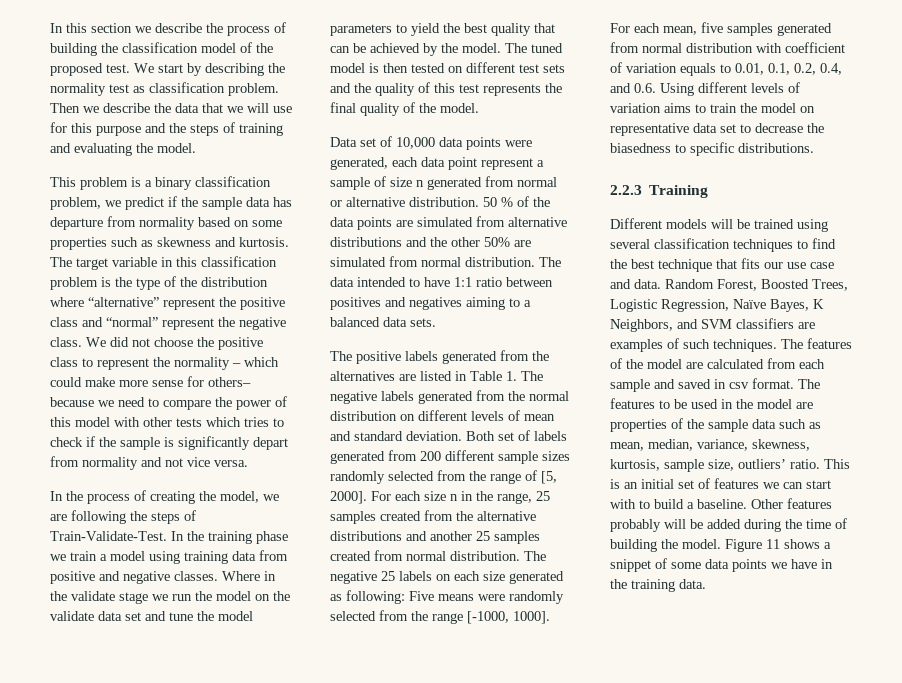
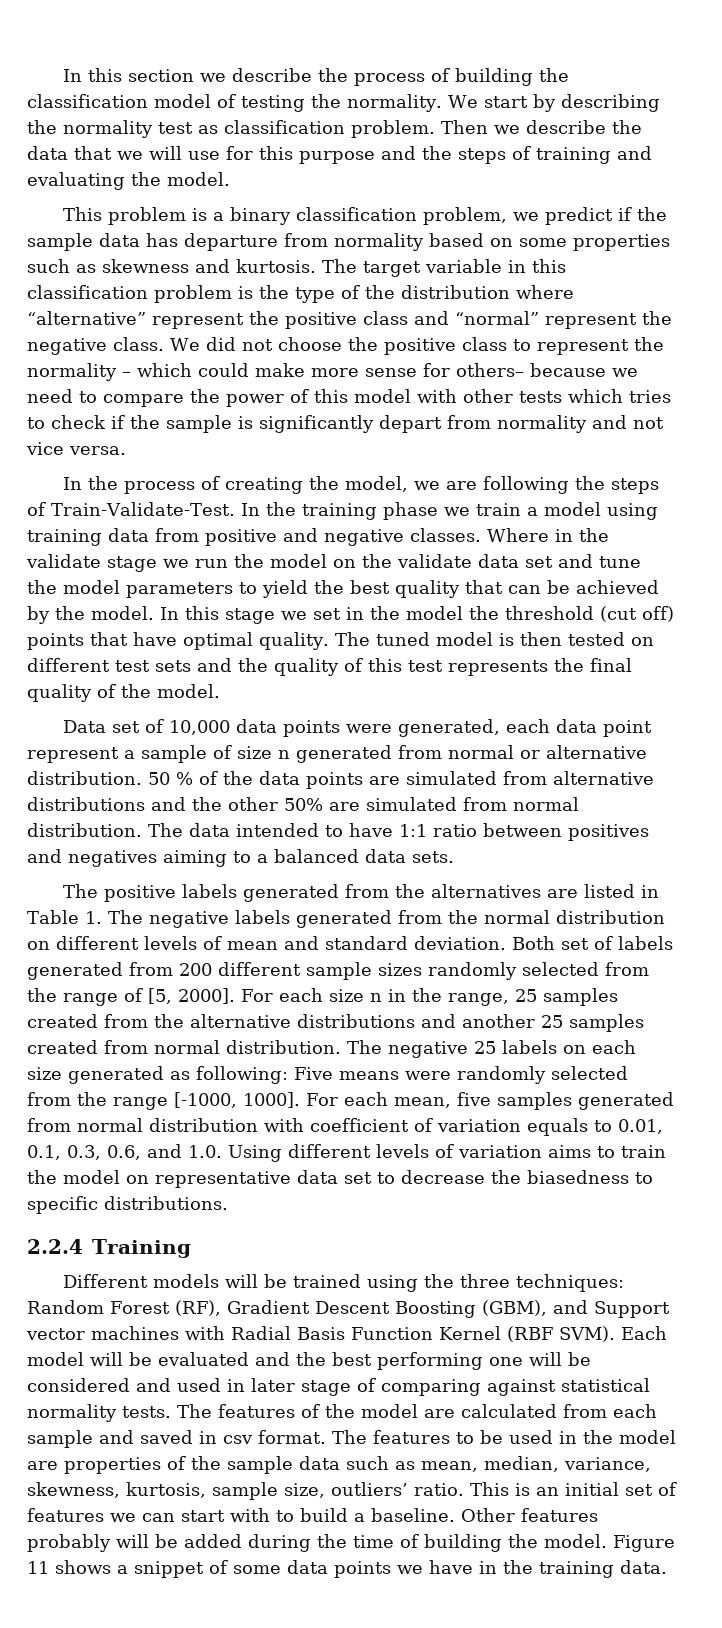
[256,43,273,53] [50,63,130,76] the proposed test. -> [241,94,442,112] testing the normality.
(501, 48) none -> [160,606,674,624] [27,632,329,650] In this stage we set in the model the threshold (cut off) points that have optimal quality.
[794,63,842,75] [610,83,656,93] 0.2, 0.4, and 0.6. -> [67,1144,222,1160] 0.3, 0.6, and 1.0.
[610,185,642,195] 2.2.3 -> [27,1239,83,1254] 2.2.4
[610,238,836,252] [610,258,834,272] [610,279,848,291] [610,299,824,312] [610,318,815,332] [610,338,777,352] several classification techniques to find the best technique that fits our use case and data. Random Forest, Boosted Trees, Logistic Regression, Naïve Bayes, K Neighbors, and SVM classifiers are examples of such techniques. -> [423,1274,624,1292] [27,1300,670,1318] [26,1326,667,1342] [27,1352,591,1370] [27,1378,650,1396] [27,1404,171,1422] the three techniques: Random Forest (RF), Gradient Descent Boosting (GBM), and Support vector machines with Radial Basis Function Kernel (RBF SVM). Each model will be evaluated and the best performing one will be considered and used in later stage of comparing against statistical normality tests.

